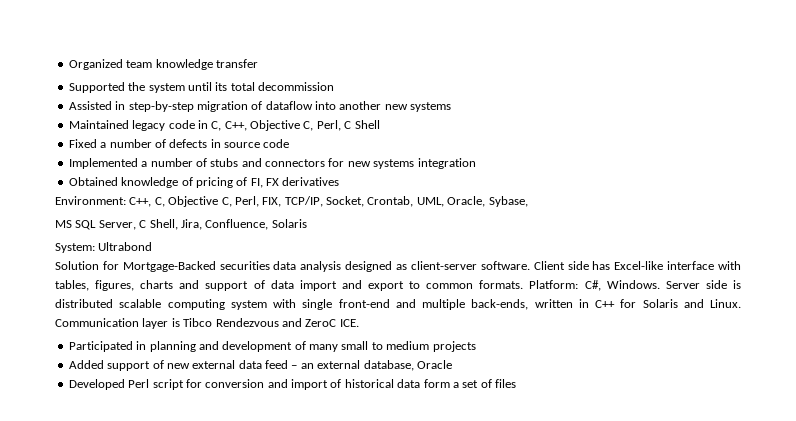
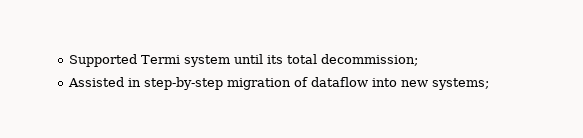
[68,59,258,70] [68,82,146,93] Organized team knowledge transfer // Supported the -> [69,54,181,67] Supported Termi
[258,82,334,91] decommission -> [321,54,419,66] decommission;
[339,101,452,112] [68,120,380,131] [68,139,290,148] [68,158,476,169] [68,177,340,188] [55,196,528,207] [55,219,307,230] [55,242,153,253] [55,261,742,272] [55,280,741,291] [55,299,741,310] [55,318,359,329] [68,341,476,352] [68,360,452,371] [68,379,516,390] another new systems // Maintained legacy code in C, C++, Objective C, Perl, C Shell // Fixed a number of defects in source code // Implemented a number of stubs and connectors for new systems integration // Obtained knowledge of pricing of FI, FX derivatives // Environment: C++, C, Objective C, Perl, FIX, TCP/IP, Socket, Crontab, UML, Oracle, Sybase, // MS SQL Server, C Shell, Jira, Confluence, Solaris // System: Ultrabond // Solution for Mortgage-Backed securities data analysis designed as client-server software. Client side has Excel-like interface with tables, figures, charts and support of data import and export to common formats. Platform: C#, Windows. Server side is distributed scalable computing system with single front-end and multiple back-ends, written in C++ for Solaris and Linux. Communication layer is Tibco Rendezvous and ZeroC ICE. // Participated in planning and development of many small to medium projects // Added support of new external data feed – an external database, Oracle // Developed Perl script for conversion and import of historical data form a set of files -> [401,78,490,90] new systems;

